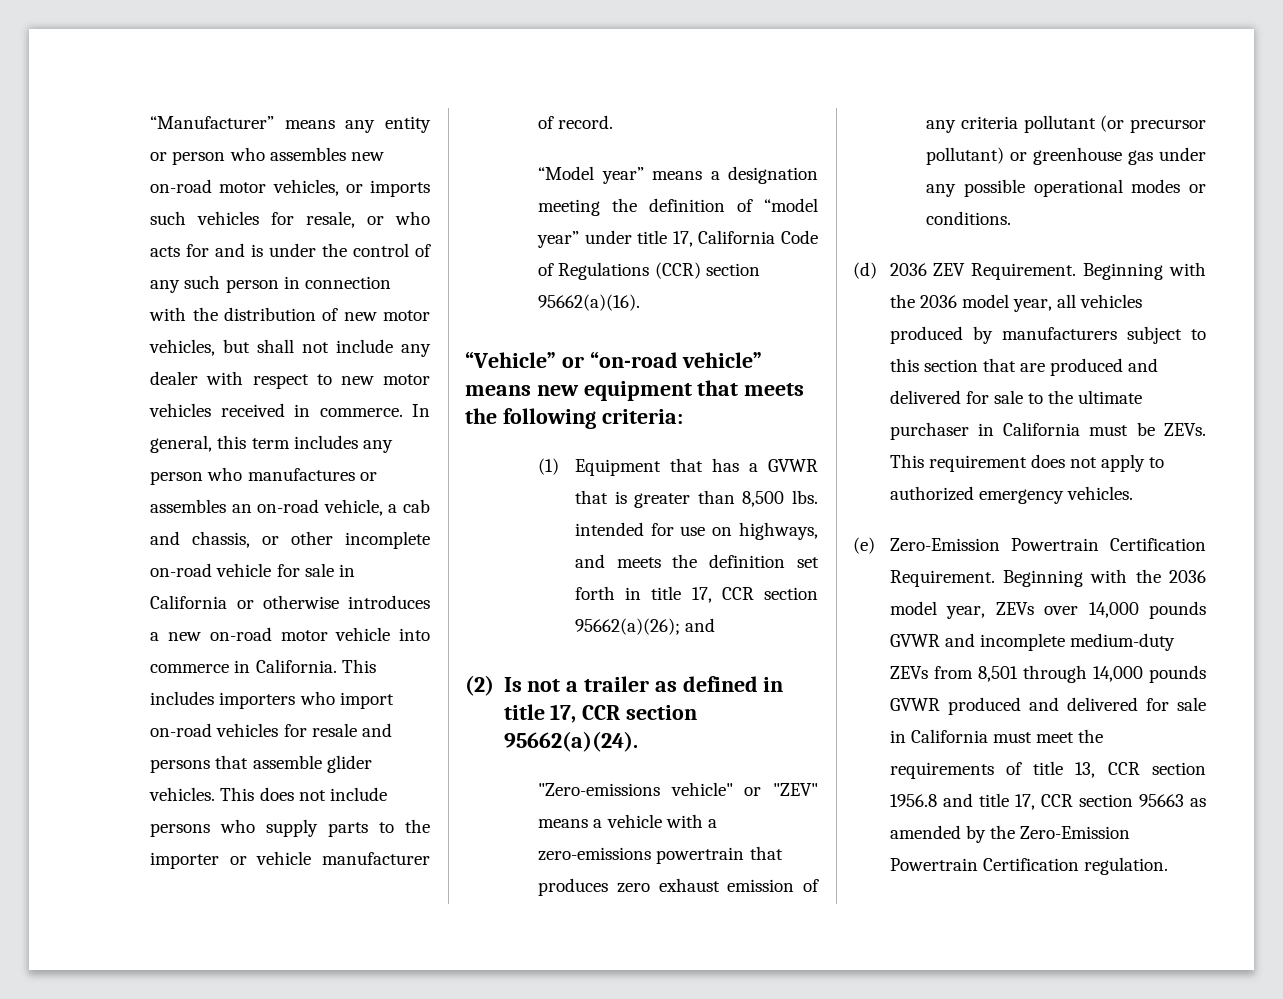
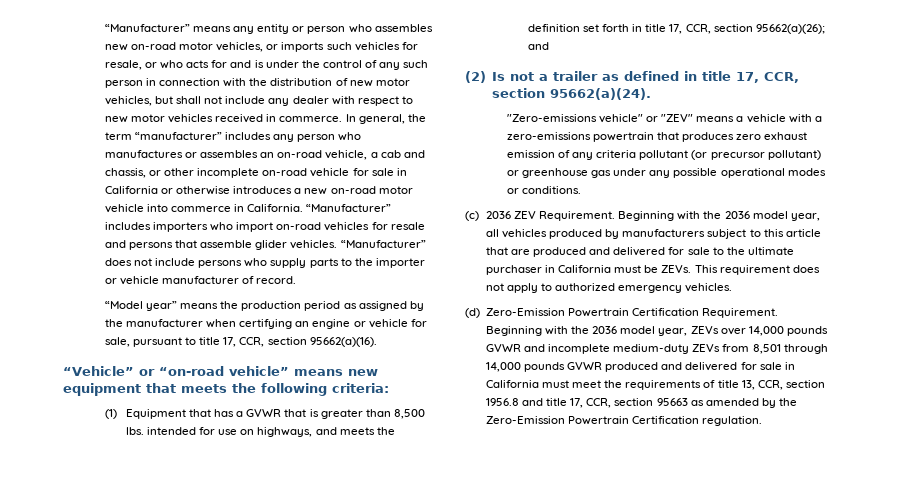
[217,435,290,449] this term -> [407,114,426,122] [104,132,223,140] the term “manufacturer”
[341,659,376,673] This -> [306,204,392,212] “Manufacturer”
[220,787,255,801] This -> [340,240,426,248] “Manufacturer”
[710,166,818,184] [538,198,818,216] [537,230,818,248] [538,262,701,280] a designation meeting the definition of “model year” under title 17, California Code of Regulations (CCR) -> [220,301,424,311] [104,319,427,329] [104,337,265,347] the production period as assigned by the manufacturer when certifying an engine or vehicle for sale, pursuant to title 17, CCR,
[721,587,754,600] CCR -> [685,24,711,34] CCR,
[582,705,621,720] CCR -> [763,72,799,83] CCR,
[853,262,877,279] (d) -> [465,211,479,221] (c)
[923,359,978,372] section -> [785,229,821,237] article
[853,537,875,554] (e) -> [465,308,480,318] (d)
[1107,762,1140,775] CCR -> [757,380,783,390] CCR,
[1040,794,1073,807] CCR -> [586,398,612,408] CCR,

